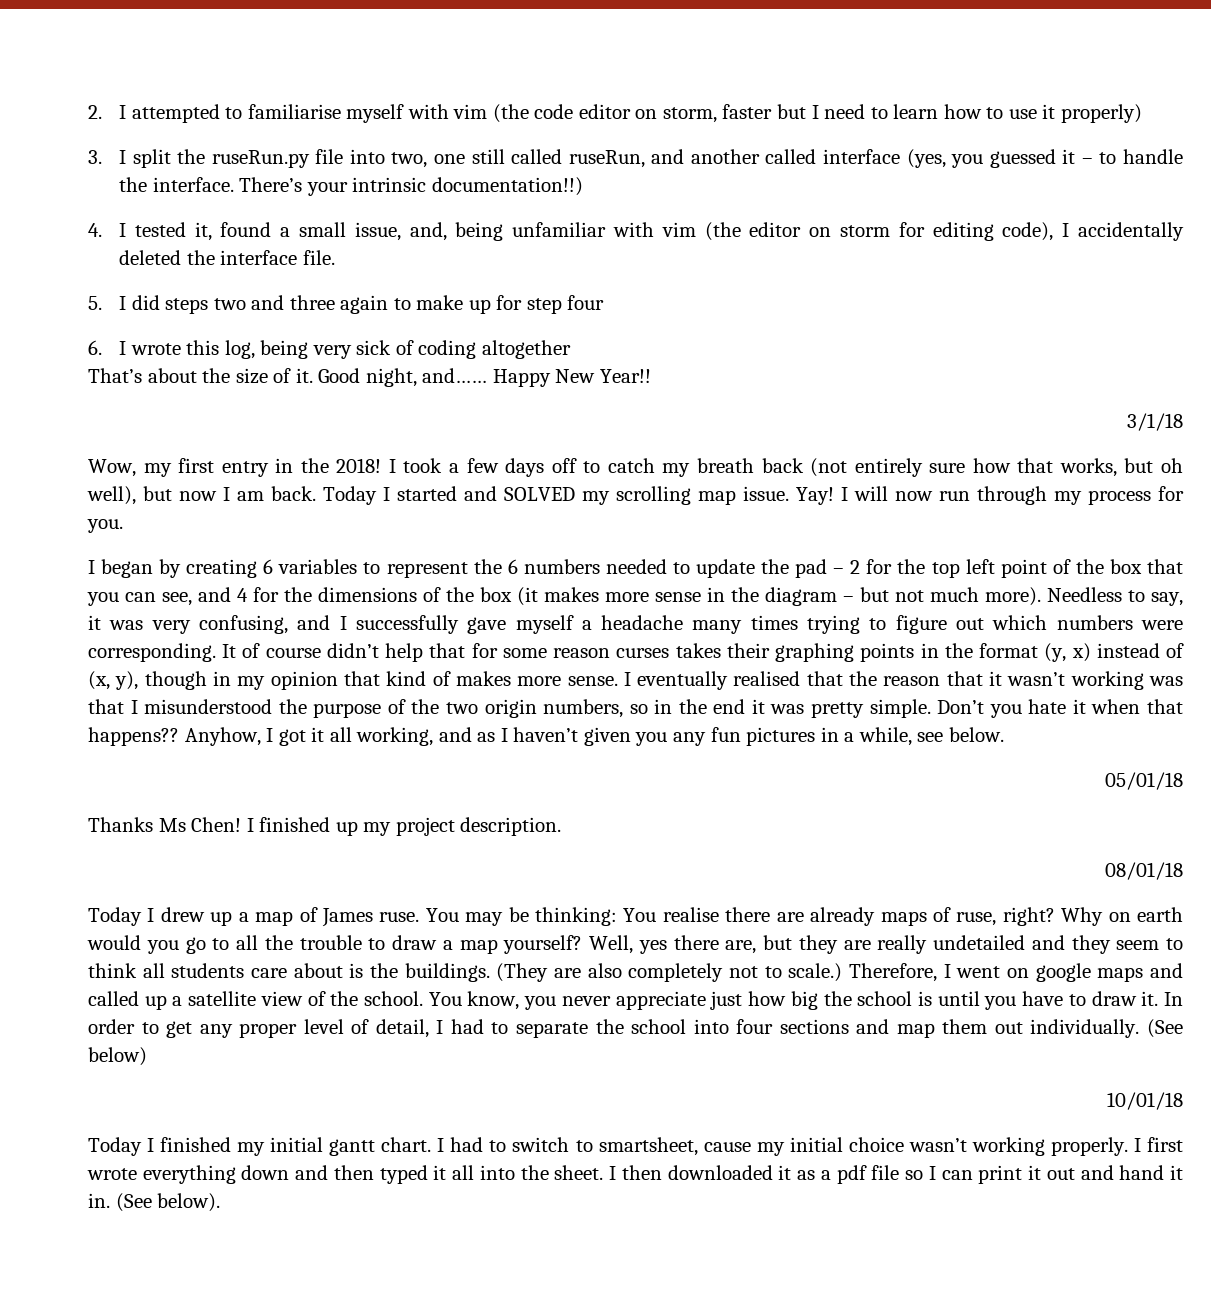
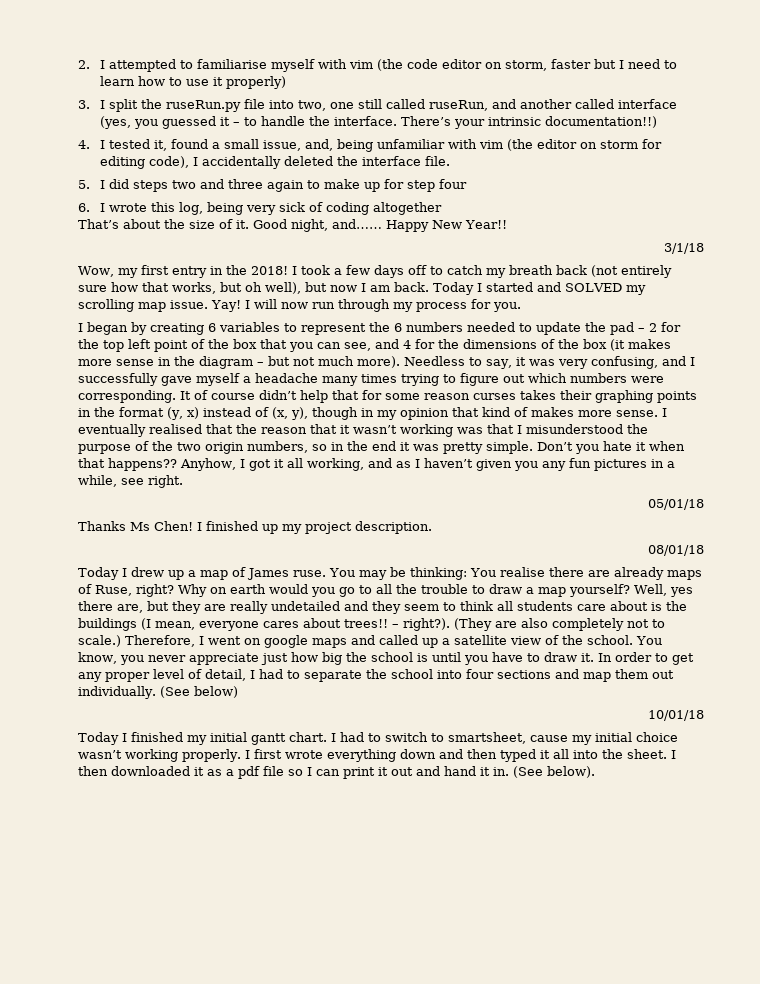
[948,727,1004,742] below. -> [148,475,184,488] right.
[956,912,997,926] ruse, -> [95,585,133,596] Ruse,
[404,963,490,982] buildings. -> [78,618,451,631] buildings (I mean, everyone cares about trees!! – right?).

